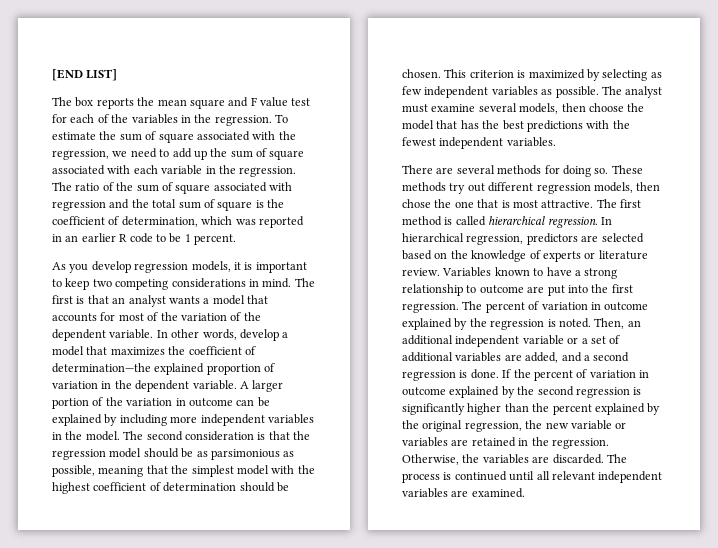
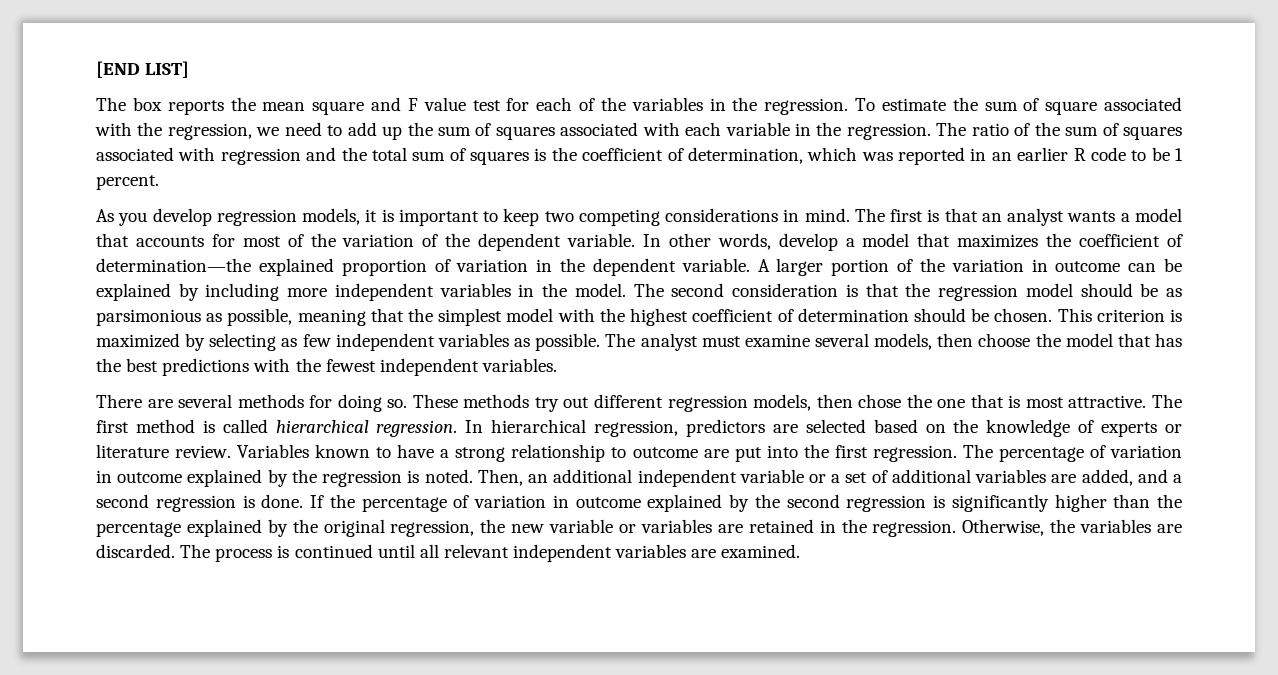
[269,150,305,160] square -> [495,126,555,140] squares
[175,184,211,194] square -> [1123,126,1183,140] squares
[217,201,253,211] square -> [470,151,529,165] squares
[485,302,525,313] percent -> [998,447,1084,462] percentage
[533,370,573,381] percent -> [361,497,447,512] percentage
[552,404,592,415] percent -> [96,522,181,537] percentage

